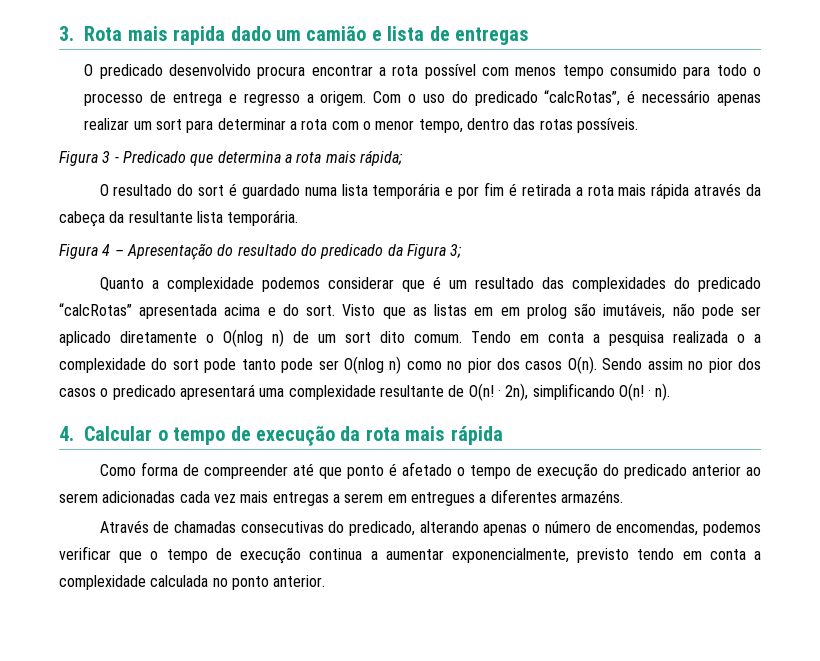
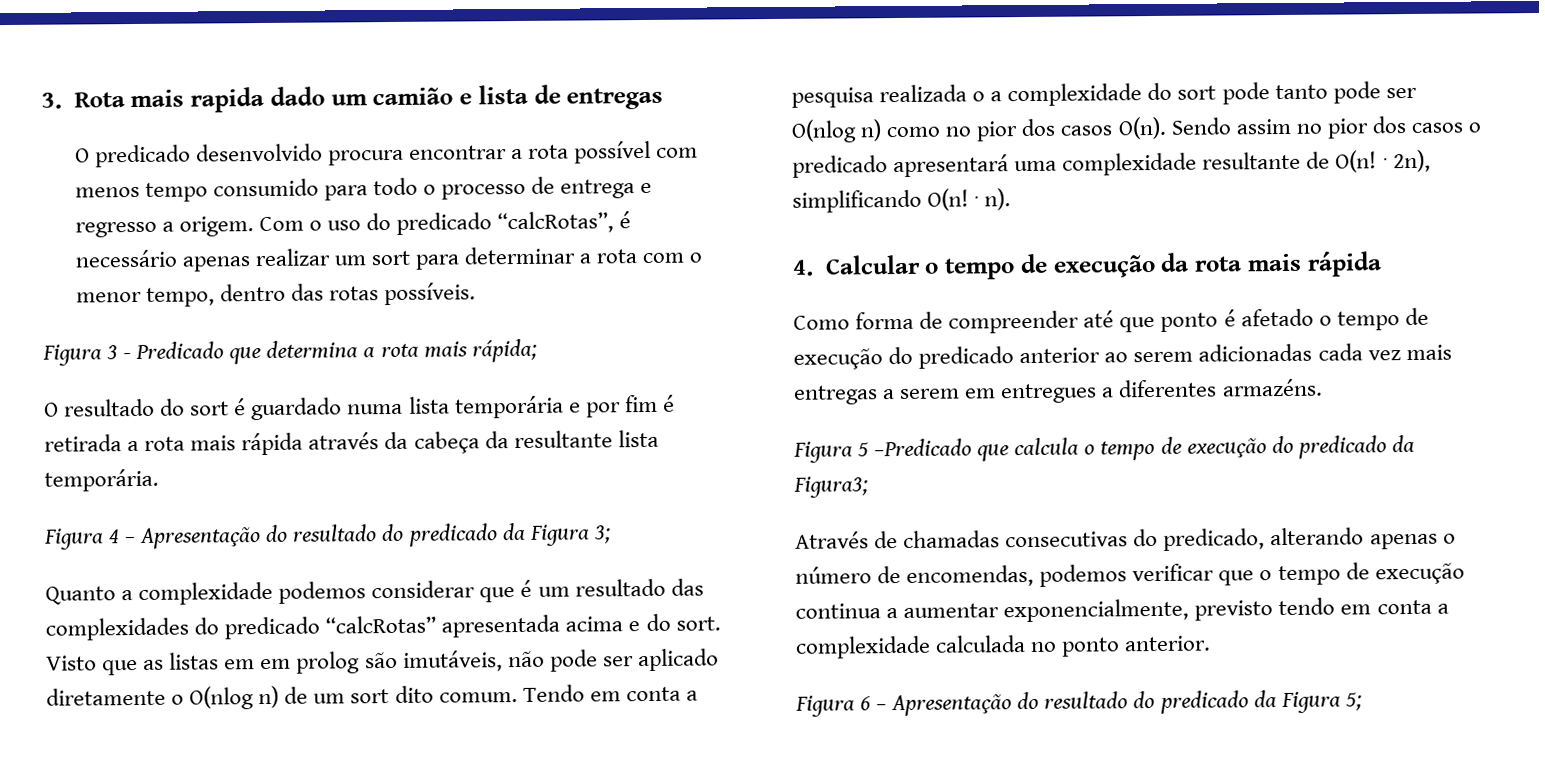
(623, 496) none -> [793,434,1415,463] [793,476,868,498] // Figura 5 –Predicado que calcula o tempo de execução do predicado da Figura3;
(326, 581) none -> [795,690,1362,717] // Figura 6 – Apresentação do resultado do predicado da Figura 5;

